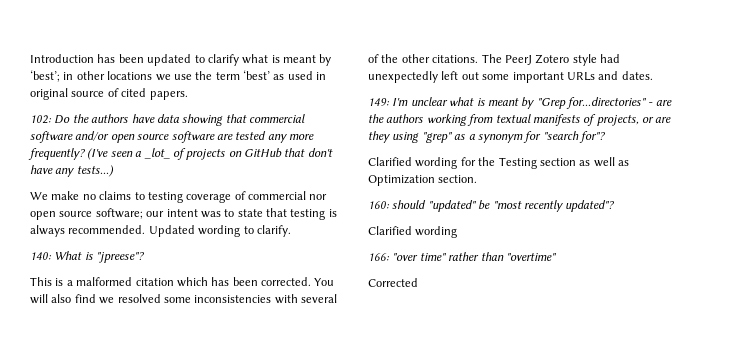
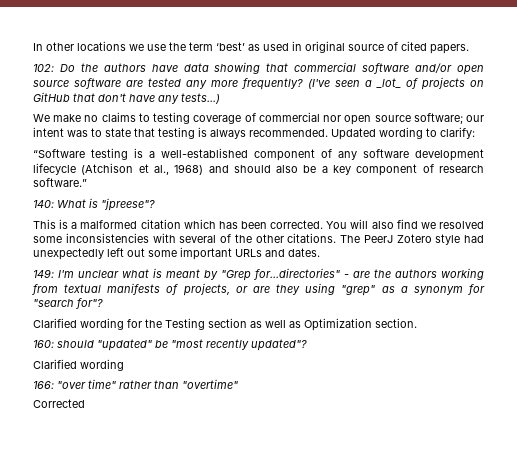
[30,54,332,66] [30,70,74,82] Introduction has been updated to clarify what is meant by ‘best’; in -> [33,43,43,51] In
[256,225,291,237] clarify. -> [440,127,475,139] [33,148,484,161] [33,163,485,176] [33,178,87,187] clarify: // “Software testing is a well-established component of any software development lifecycle (Atchison et al., 1968) and should also be a key component of research software.”

